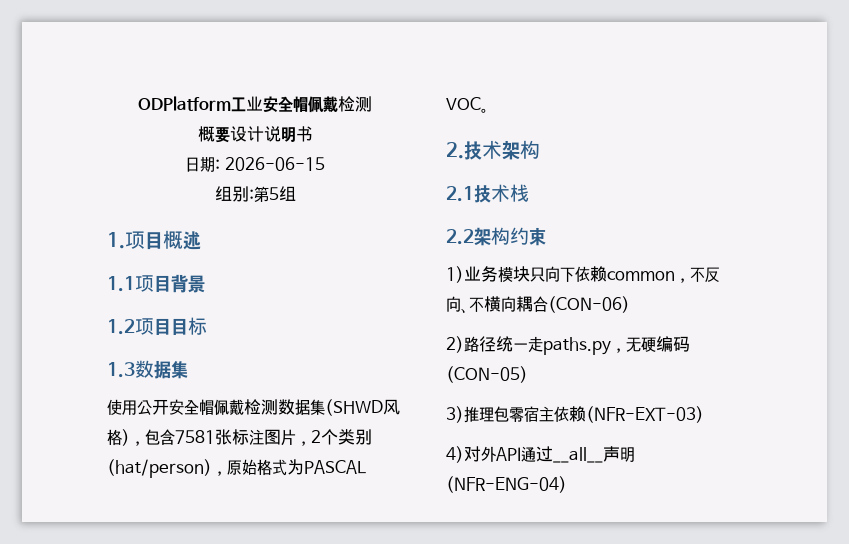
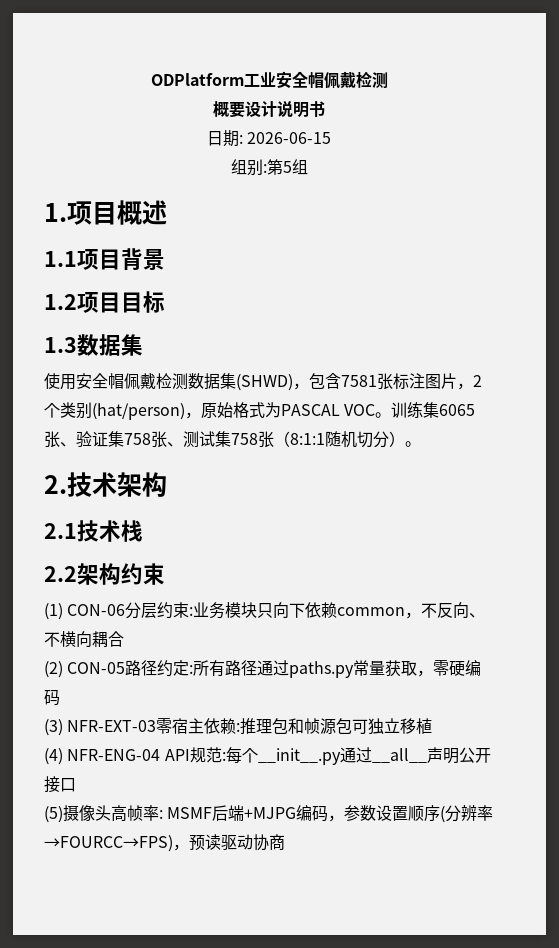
[137,399,169,415] 公开 -> (76, 382) none
[325,399,400,416] [107,429,130,446] (SHWD风格) -> [236,374,293,391] (SHWD)
(489, 110) none -> [391,402,476,418] [44,431,421,448] 训练集6065张、验证集758张、测试集758张（8:1:1随机切分）。
[446,266,464,283] 1) -> [44,602,194,620] (1) CON-06分层约束:
[548,296,630,313] [446,336,690,355] [446,366,528,383] [446,406,704,423] [446,446,635,463] [446,476,567,493] (CON-06) // 2)路径统一走paths.py，无硬编码(CON-05) // 3)推理包零宿主依赖(NFR-EXT-03) // 4)对外API通过__all__声明(NFR-ENG-04) -> [44,660,482,678] [44,689,60,706] [44,718,433,736] [44,747,491,765] [44,776,76,793] [44,805,494,823] [44,834,285,852] // (2) CON-05路径约定:所有路径通过paths.py常量获取，零硬编码 // (3) NFR-EXT-03零宿主依赖:推理包和帧源包可独立移植 // (4) NFR-ENG-04 API规范:每个__init__.py通过__all__声明公开接口 // (5)摄像头高帧率: MSMF后端+MJPG编码，参数设置顺序(分辨率→FOURCC→FPS)，预读驱动协商

